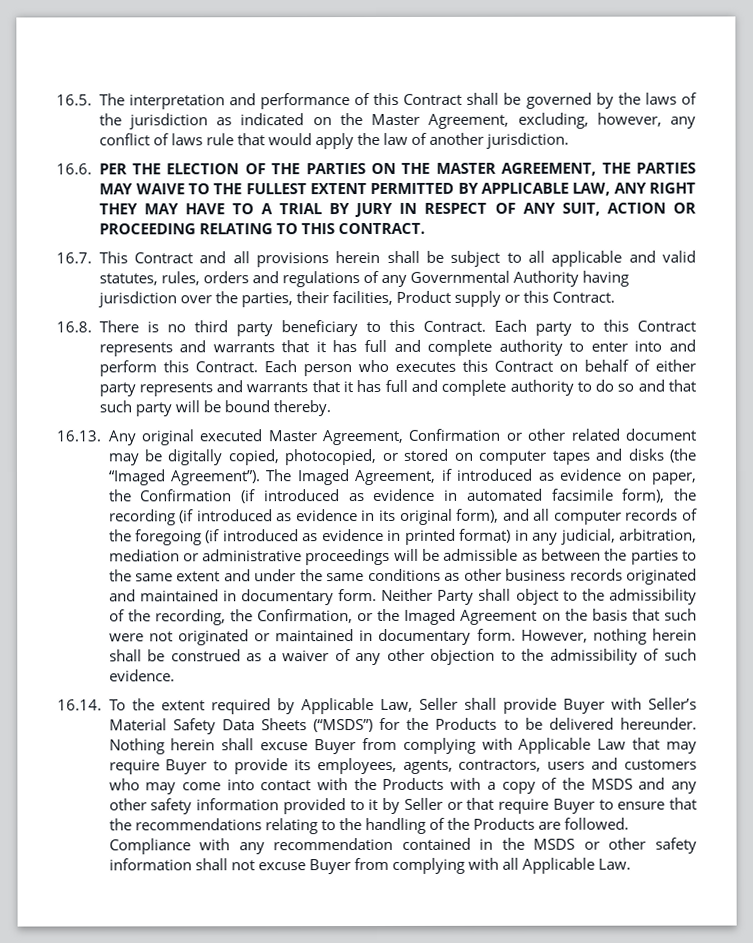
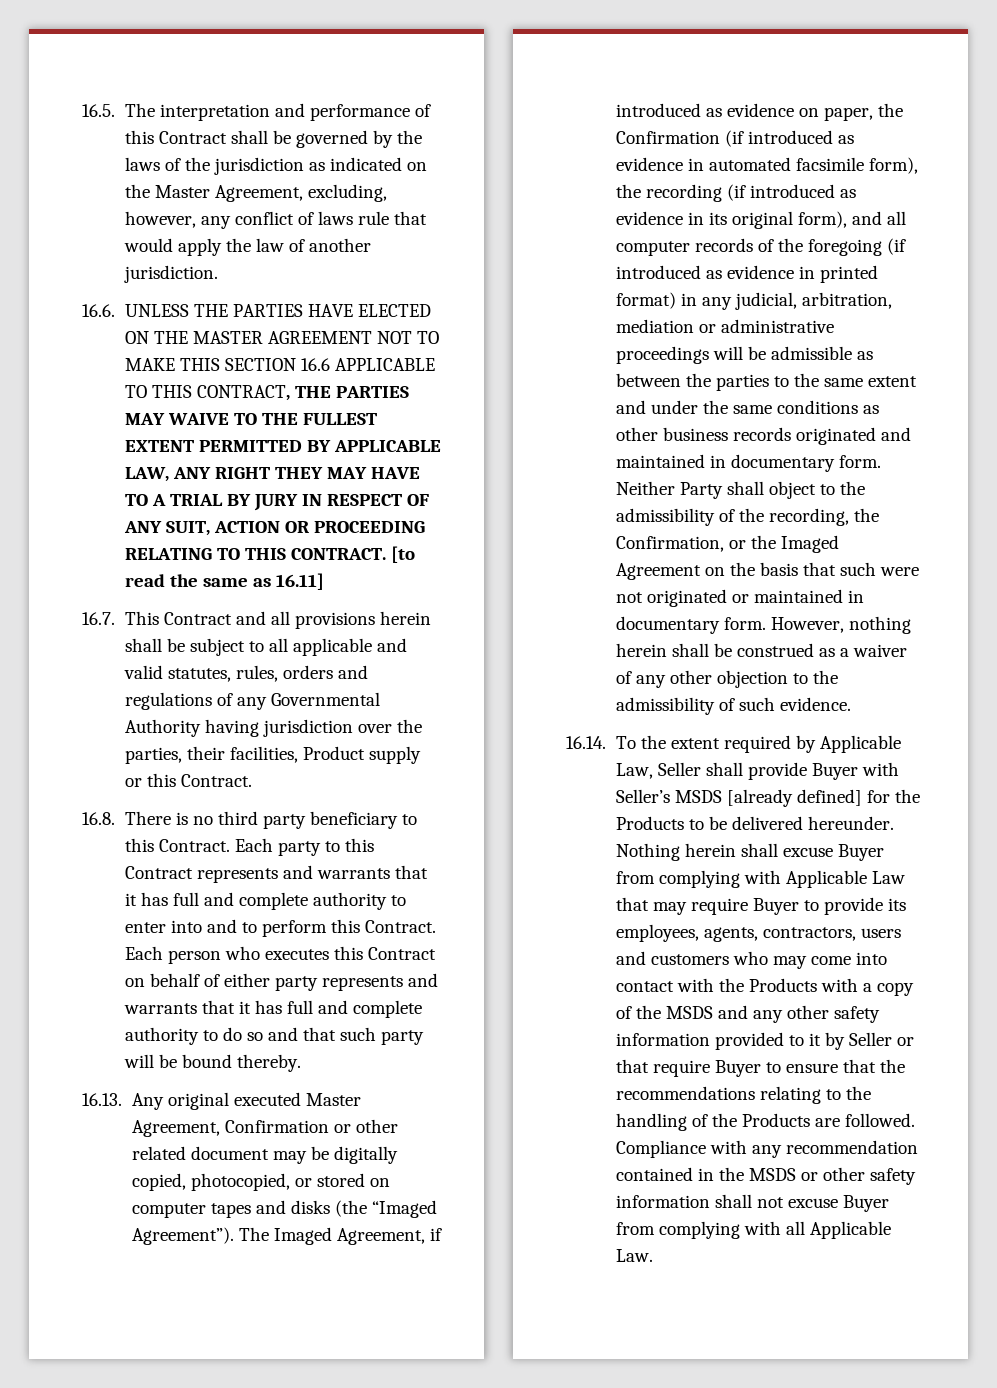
[98,162,597,176] PER THE ELECTION OF THE PARTIES ON THE MASTER AGREEMENT, -> [124,304,432,317] [124,331,440,344] [124,358,436,371] [124,385,290,401] UNLESS THE PARTIES HAVE ELECTED ON THE MASTER AGREEMENT NOT TO MAKE THIS SECTION 16.6 APPLICABLE TO THIS CONTRACT,
(425, 228) none -> [391,546,416,563] [124,573,325,590] [to read the same as 16.11]
(697, 345) none -> [241,922,257,933] to
[108,718,374,735] Material Safety Data Sheets (“MSDS”) -> [674,789,862,807] MSDS [already defined]

